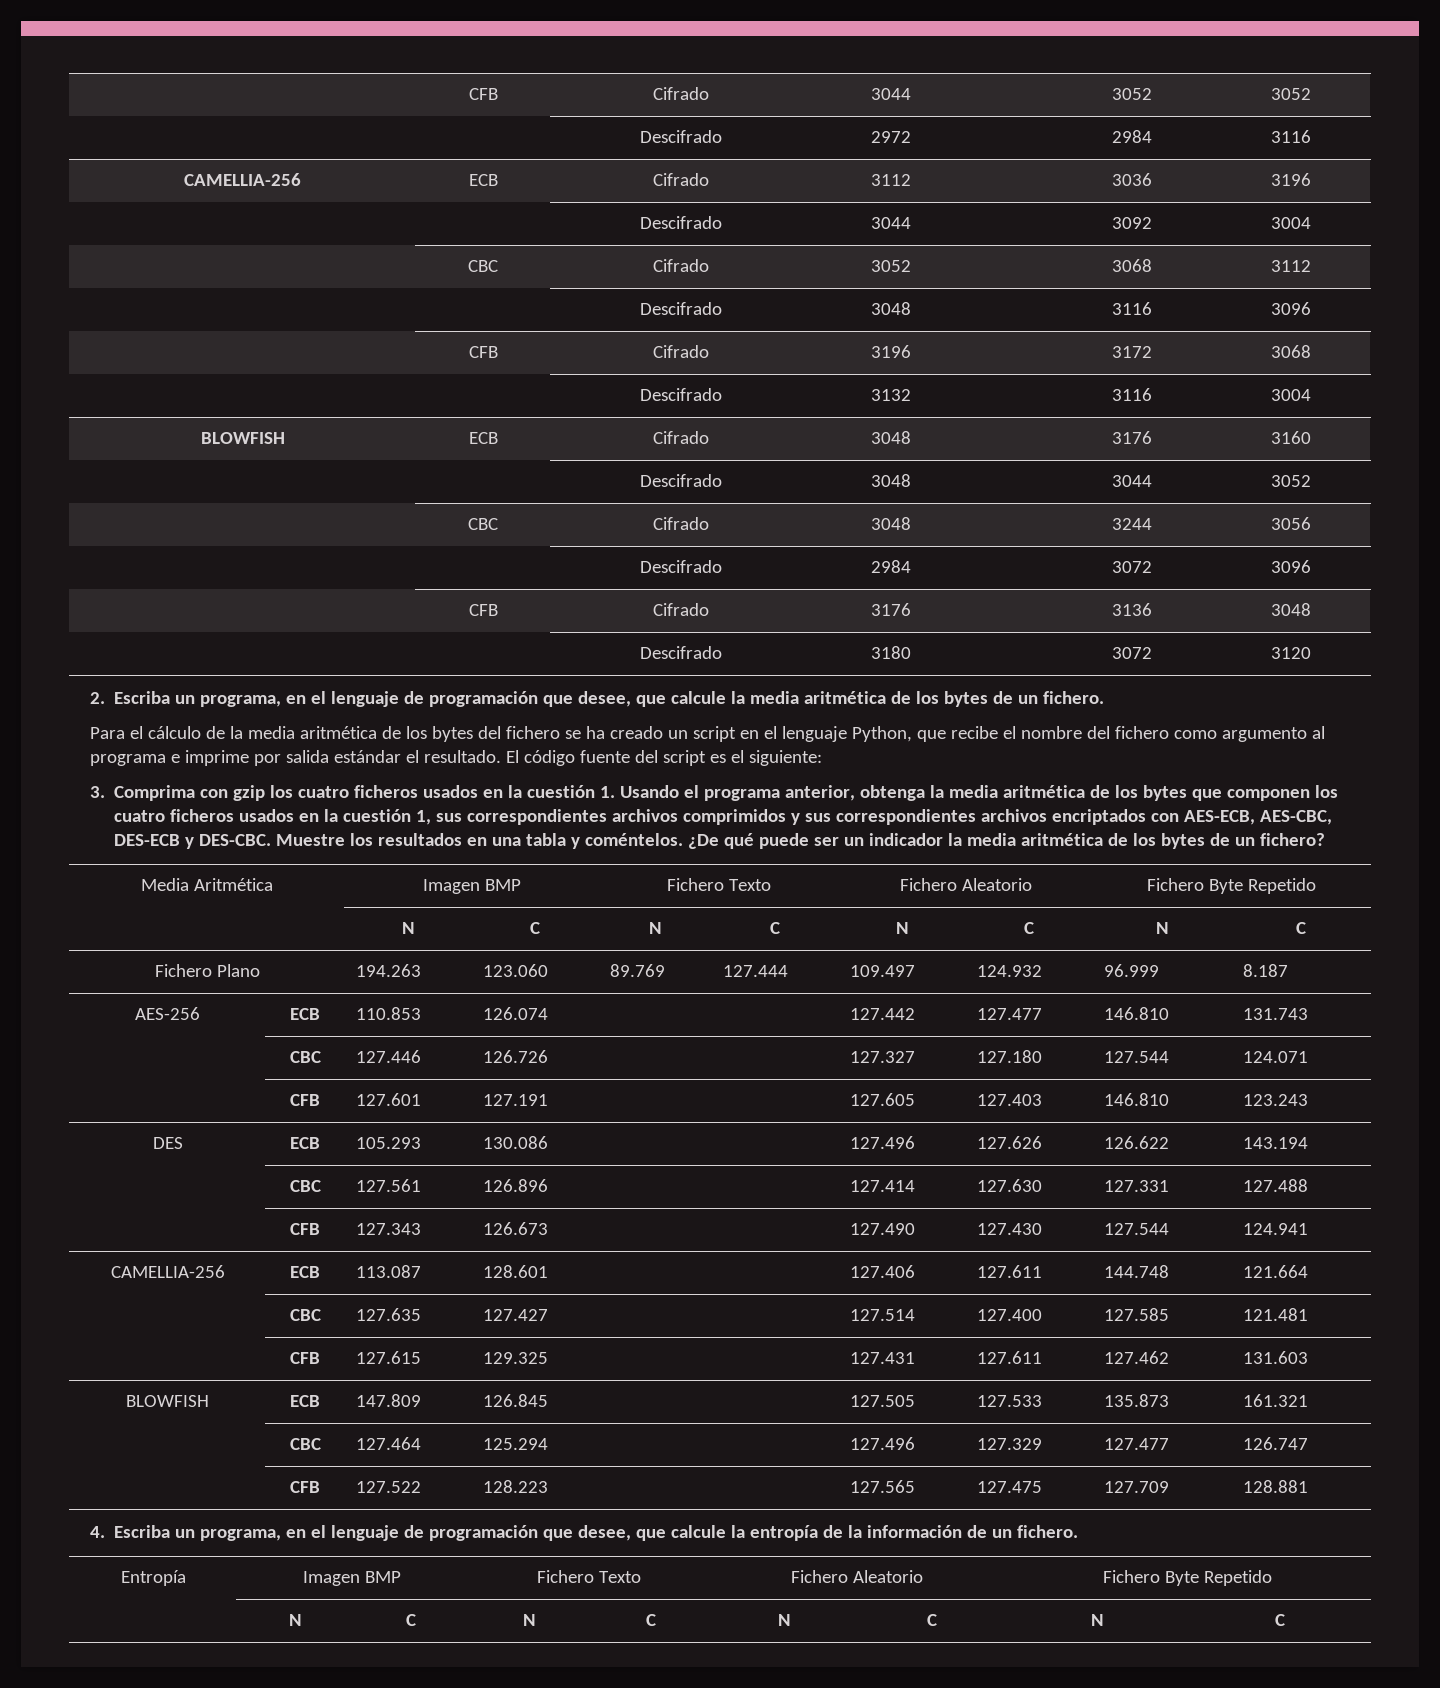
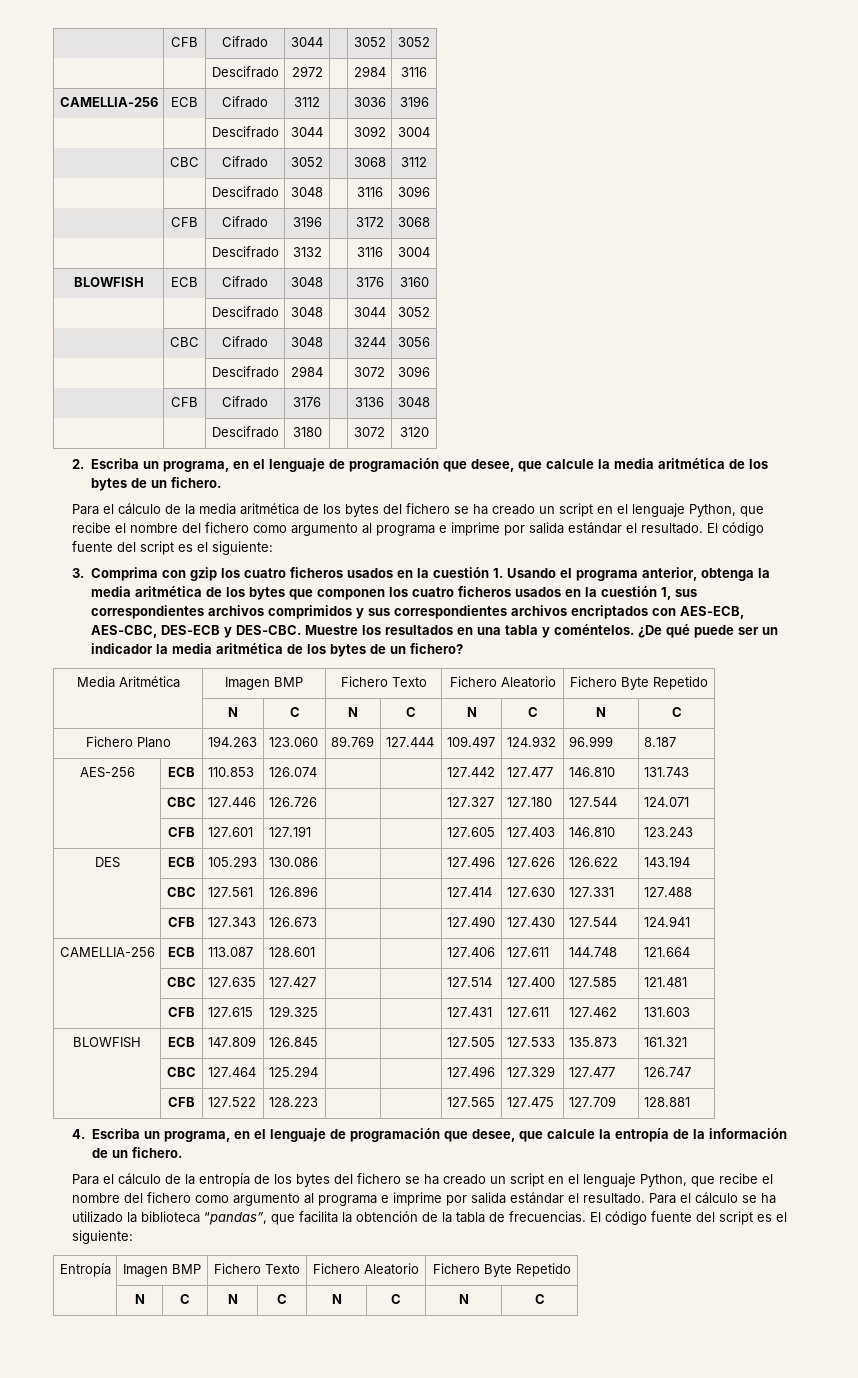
(1079, 1531) none -> [72,1173,774,1187] [72,1192,777,1206] [72,1211,788,1225] [72,1230,134,1244] // Para el cálculo de la entropía de los bytes del fichero se ha creado un script en el lenguaje Python, que recibe el nombre del fichero como argumento al programa e imprime por salida estándar el resultado. Para el cálculo se ha utilizado la biblioteca “pandas”, que facilita la obtención de la tabla de frecuencias. El código fuente del script es el siguiente:

